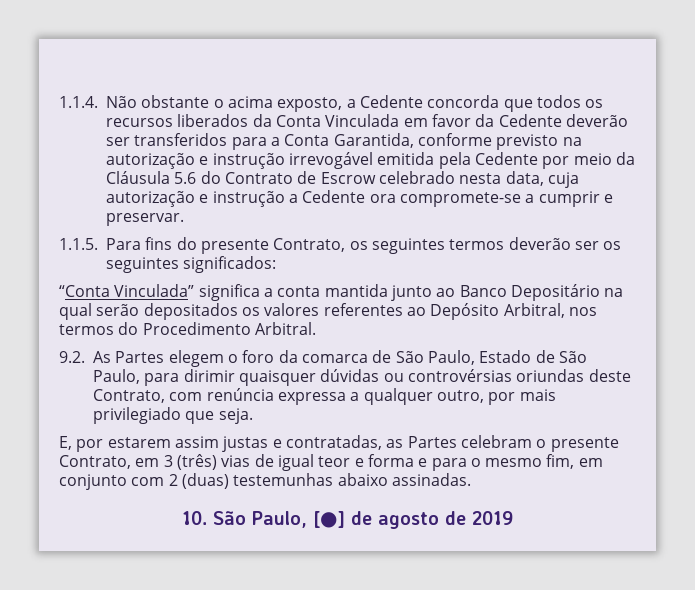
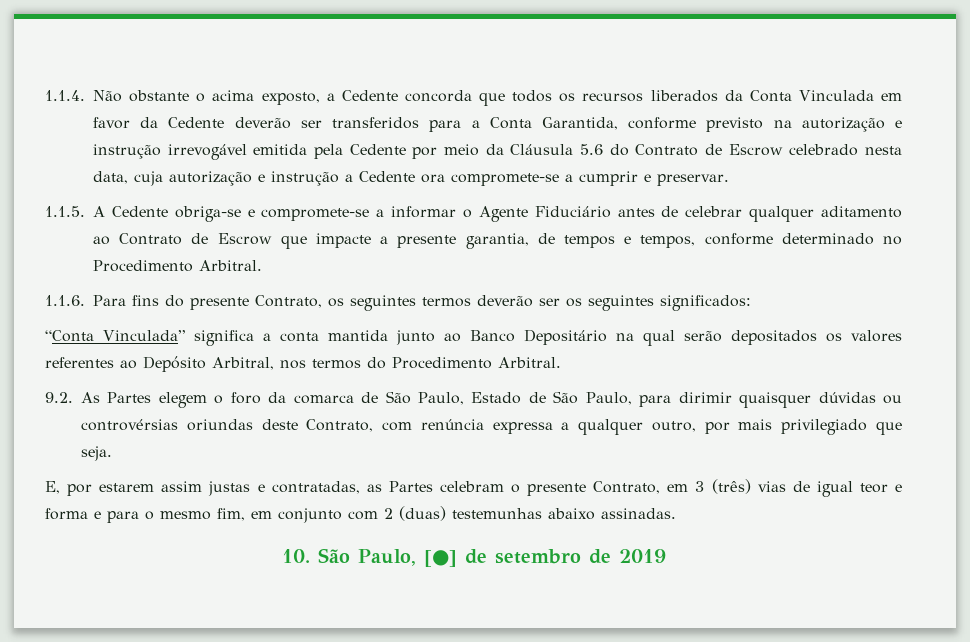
(98, 244) none -> [93,206,902,222] [93,233,903,249] [93,260,262,272] [45,295,85,306] A Cedente obriga-se e compromete-se a informar o Agente Fiduciário antes de celebrar qualquer aditamento ao Contrato de Escrow que impacte a presente garantia, de tempos e tempos, conforme determinado no Procedimento Arbitral. // 1.1.6.
[378,512,439,529] agosto -> [494,549,581,564] setembro

